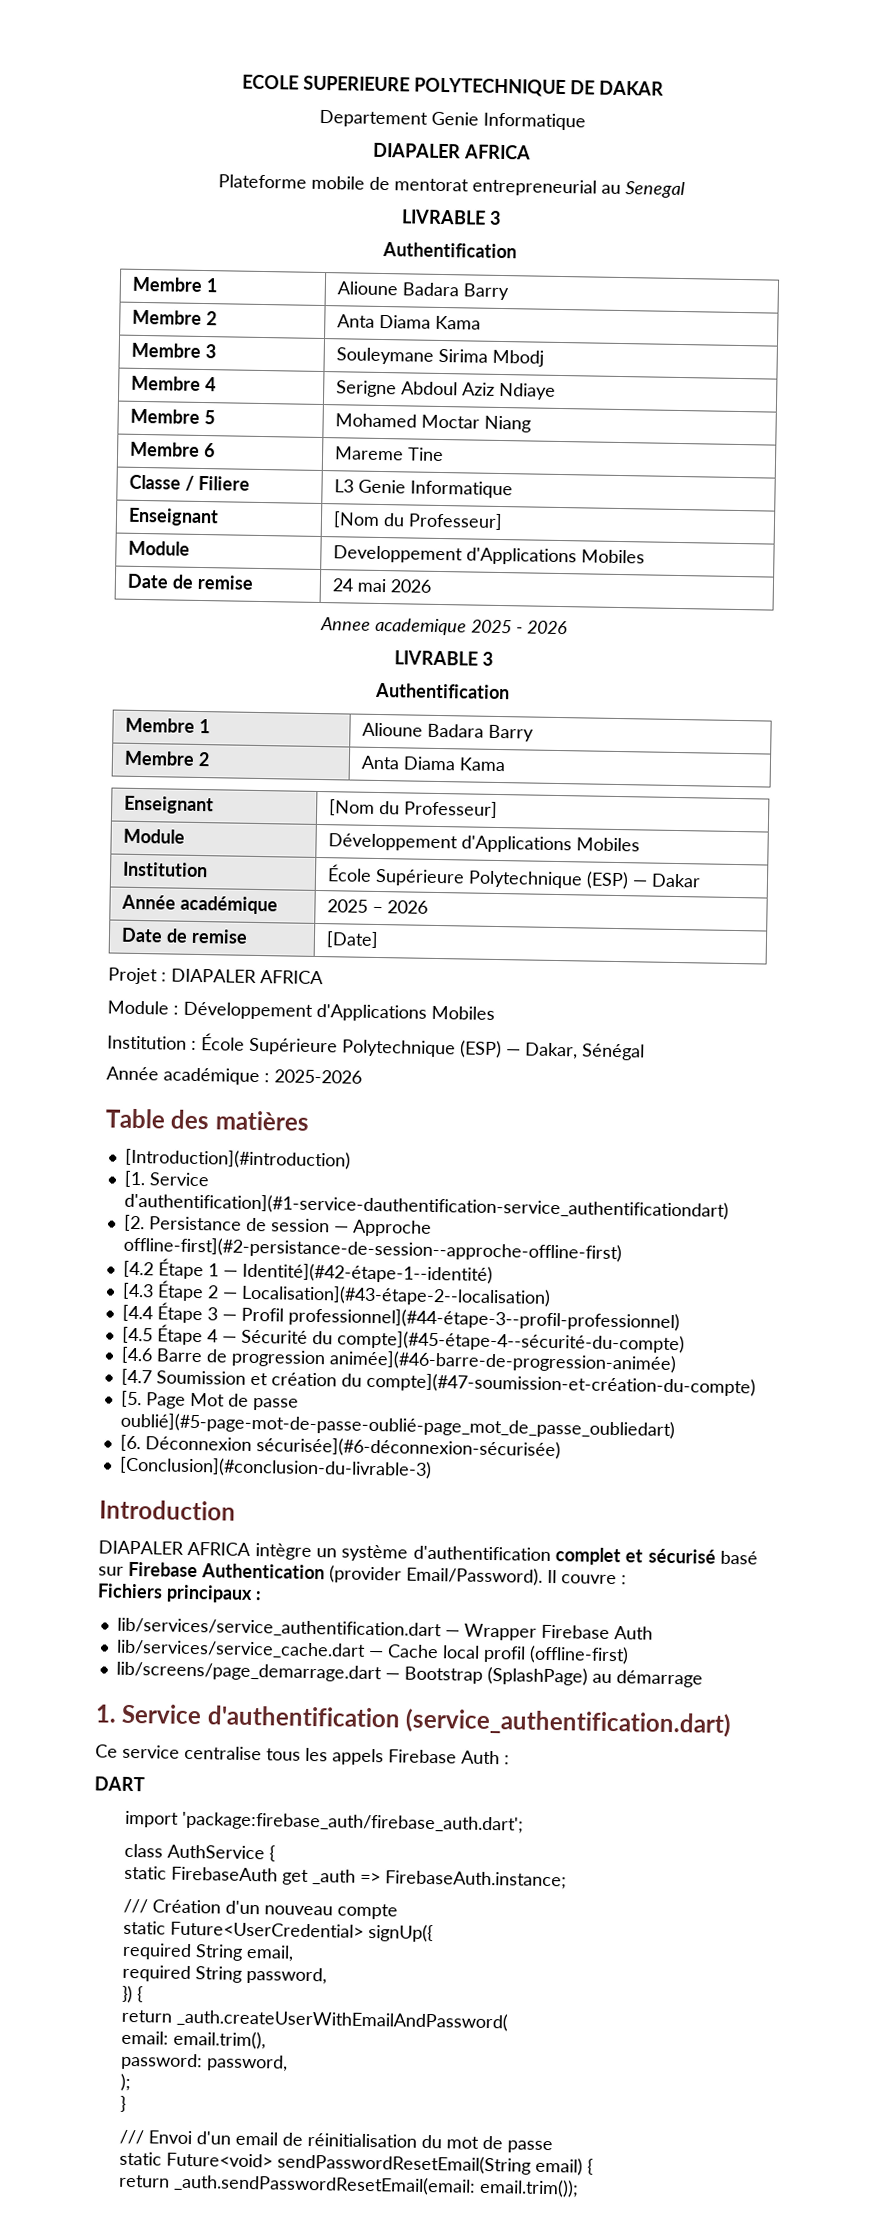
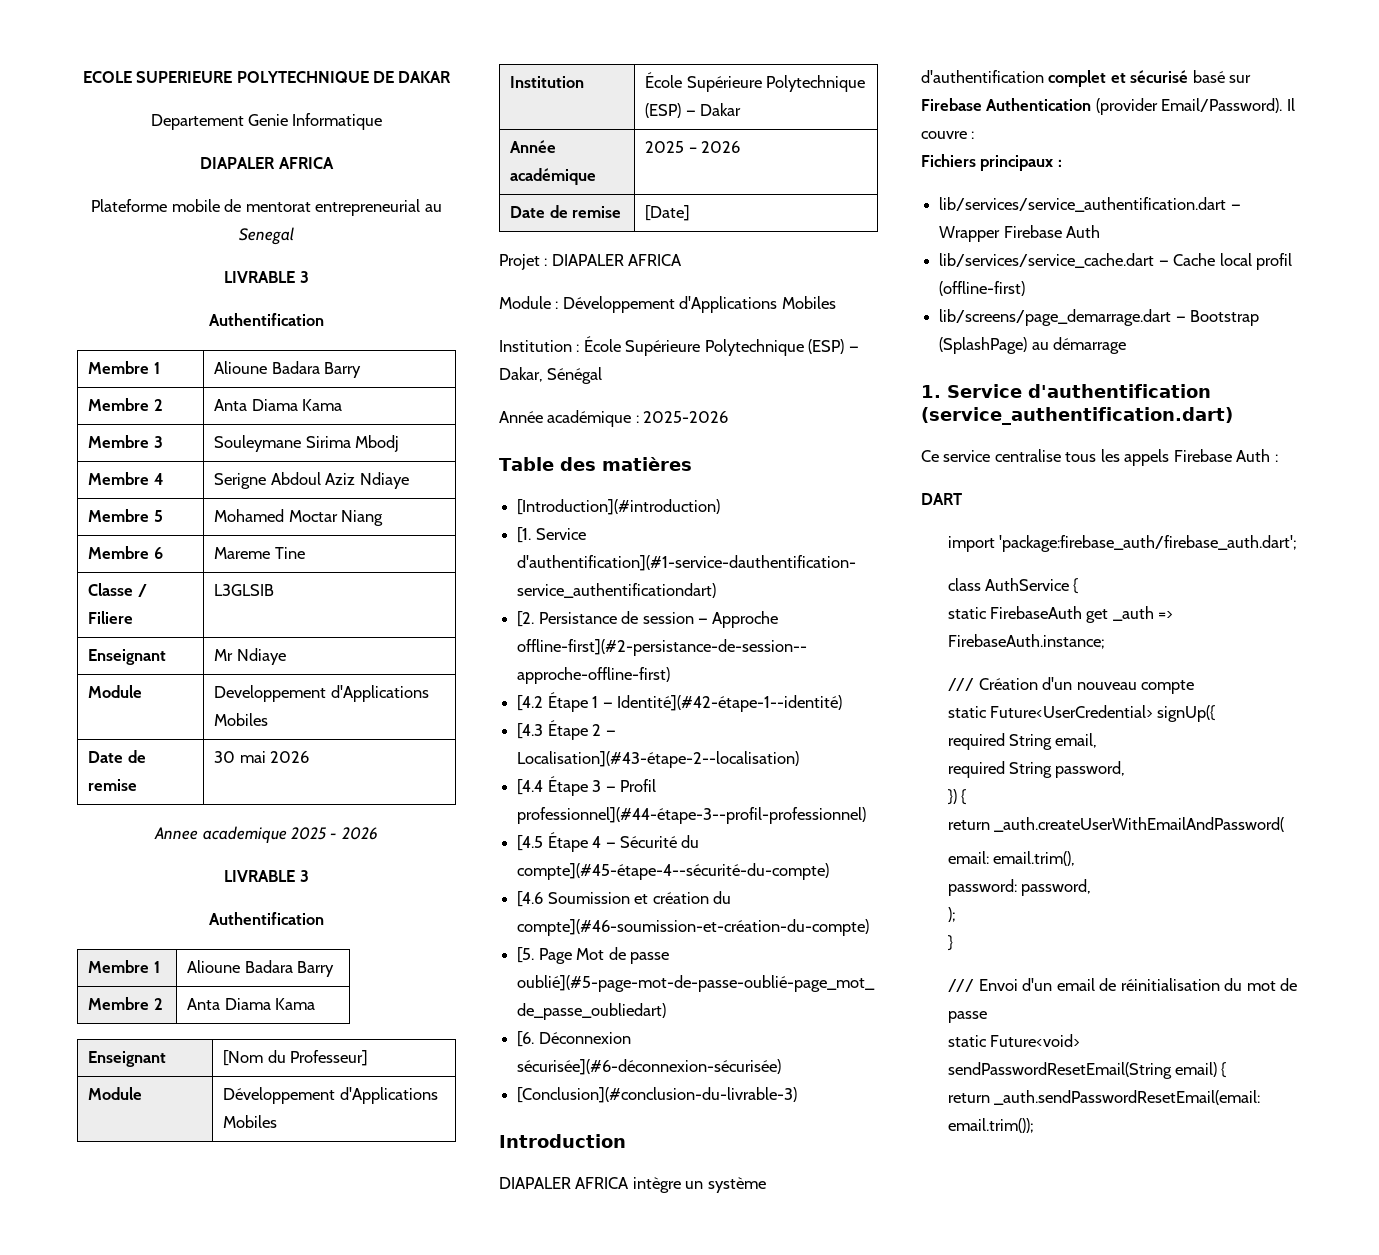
[334,479,514,499] [128,507,220,527] [333,511,504,531] L3 Genie Informatique // Enseignant | [Nom du Professeur] -> [214,584,275,596] [88,649,167,665] [214,648,286,665] L3GLSIB // Enseignant | Mr Ndiaye
[332,578,355,592] 24 -> [214,751,236,763] 30
[155,1348,677,1374] [120,1368,152,1386] Barre de progression animée](#46-barre-de-progression-animée) // [4.7 -> (544, 899) none
[365,1372,756,1397] compte](#47-soumission-et-création-du-compte) -> [517,919,870,936] compte](#46-soumission-et-création-du-compte)

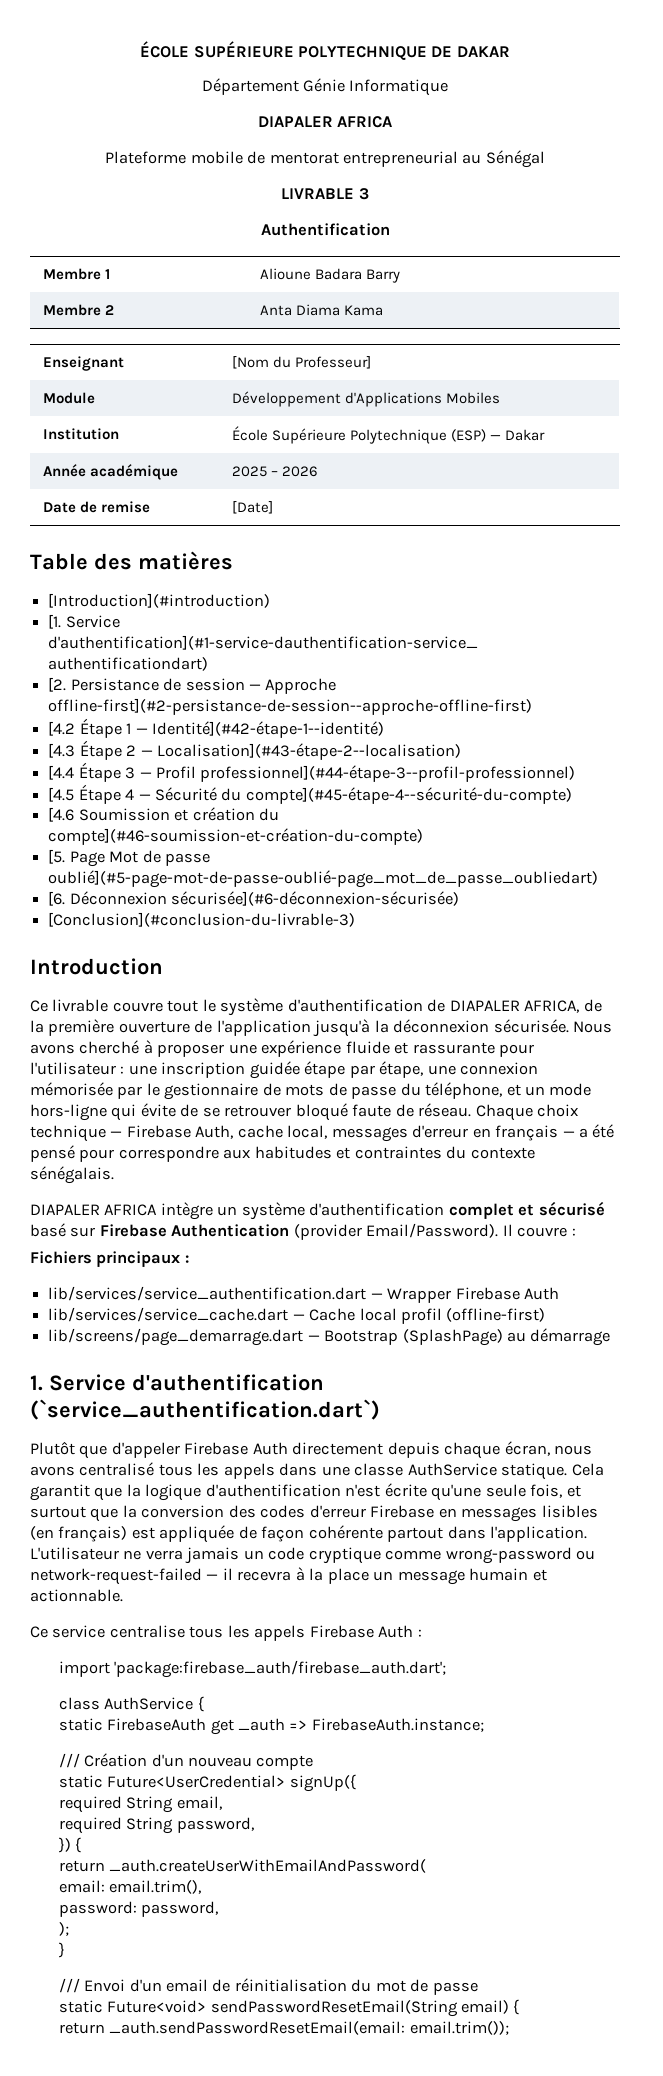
[82,71,233,83] ECOLE SUPERIEURE -> [140,41,294,58] ÉCOLE SUPÉRIEURE
[150,114,288,130] Departement Genie -> [201,78,345,95] Département Génie
[239,227,294,245] [224,271,309,283] [209,313,324,326] [88,361,160,374] [214,361,362,378] [88,398,163,411] [214,399,343,411] [88,435,163,448] [214,435,400,452] [88,472,164,485] [214,472,409,489] [88,509,163,522] [214,509,384,526] [88,546,163,559] [214,547,305,559] [88,583,147,597] [88,611,134,624] [214,584,275,596] [88,649,167,665] [214,648,286,665] [88,685,143,698] [214,685,429,702] [214,713,269,726] [88,750,146,763] [88,779,138,791] [214,751,310,763] [154,826,378,843] Senegal // LIVRABLE 3 // Authentification // Membre 1 | Alioune Badara Barry // Membre 2 | Anta Diama Kama // Membre 3 | Souleymane Sirima Mbodj // Membre 4 | Serigne Abdoul Aziz Ndiaye // Membre 5 | Mohamed Moctar Niang // Membre 6 | Mareme Tine // Classe / Filiere | L3GLSIB // Enseignant | Mr Ndiaye // Module | Developpement d'Applications Mobiles // Date de remise | 30 mai 2026 // Annee academique 2025 - 2026 -> [485,150,545,168] Sénégal
[499,254,683,270] [499,296,836,313] [499,336,859,356] [499,367,603,384] [499,410,729,427] // Projet : DIAPALER AFRICA // Module : Développement d'Applications Mobiles // Institution : École Supérieure Polytechnique (ESP) — Dakar, Sénégal // Année académique : 2025-2026 -> (274, 507) none
(626, 1141) none -> [30,998,602,1016] [30,1019,613,1037] [30,1040,535,1057] [30,1061,539,1079] [30,1082,592,1100] [30,1103,579,1121] [30,1124,615,1142] [30,1145,535,1162] [30,1166,114,1184] // Ce livrable couvre tout le système d'authentification de DIAPALER AFRICA, de la première ouverture de l'application jusqu'à la déconnexion sécurisée. Nous avons cherché à proposer une expérience fluide et rassurante pour l'utilisateur : une inscription guidée étape par étape, une connexion mémorisée par le gestionnaire de mots de passe du téléphone, et un mode hors-ligne qui évite de se retrouver bloqué faute de réseau. Chaque choix technique — Firebase Auth, cache local, messages d'erreur en français — a été pensé pour correspondre aux habitudes et contraintes du contexte sénégalais.
[921,407,1233,425] (service_authentification.dart) -> [30,1399,380,1420] [30,1441,593,1459] [30,1462,604,1480] [30,1483,581,1501] [30,1505,598,1522] [30,1525,588,1543] [30,1547,596,1564] [30,1567,547,1585] [30,1589,123,1602] (`service_authentification.dart`) // Plutôt que d'appeler Firebase Auth directement depuis chaque écran, nous avons centralisé tous les appels dans une classe AuthService statique. Cela garantit que la logique d'authentification n'est écrite qu'une seule fois, et surtout que la conversion des codes d'erreur Firebase en messages lisibles (en français) est appliquée de façon cohérente partout dans l'application. L'utilisateur ne verra jamais un code cryptique comme wrong-password ou network-request-failed — il recevra à la place un message humain et actionnable.
[921,493,962,505] // DART -> (422, 1633) none

